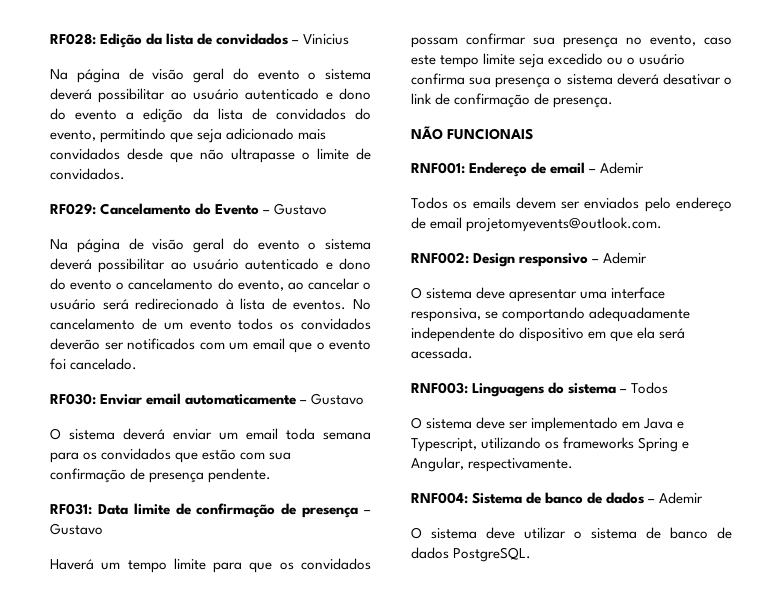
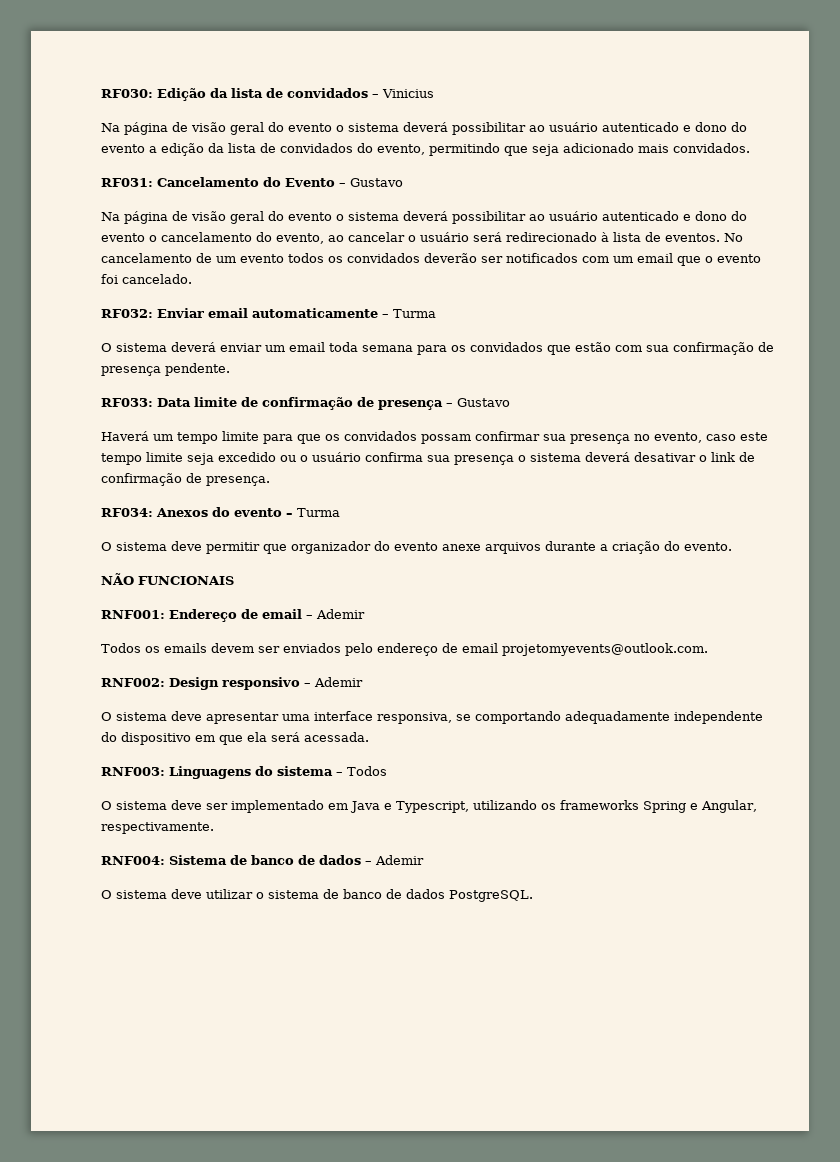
[50,33,96,45] RF028: -> [101,89,153,98] RF030:
[50,148,371,163] convidados desde que não ultrapasse o limite de -> (669, 148) none
[50,203,96,215] RF029: -> [101,178,153,187] RF031:
[50,393,96,405] RF030: -> [101,309,153,318] RF032:
[311,393,365,405] Gustavo -> [393,309,436,318] Turma
[50,503,92,515] RF031: -> [101,398,153,407] RF033:
(614, 102) none -> [101,507,340,517] [101,541,732,554] // RF034: Anexos do evento – Turma // O sistema deve permitir que organizador do evento anexe arquivos durante a criação do evento.

